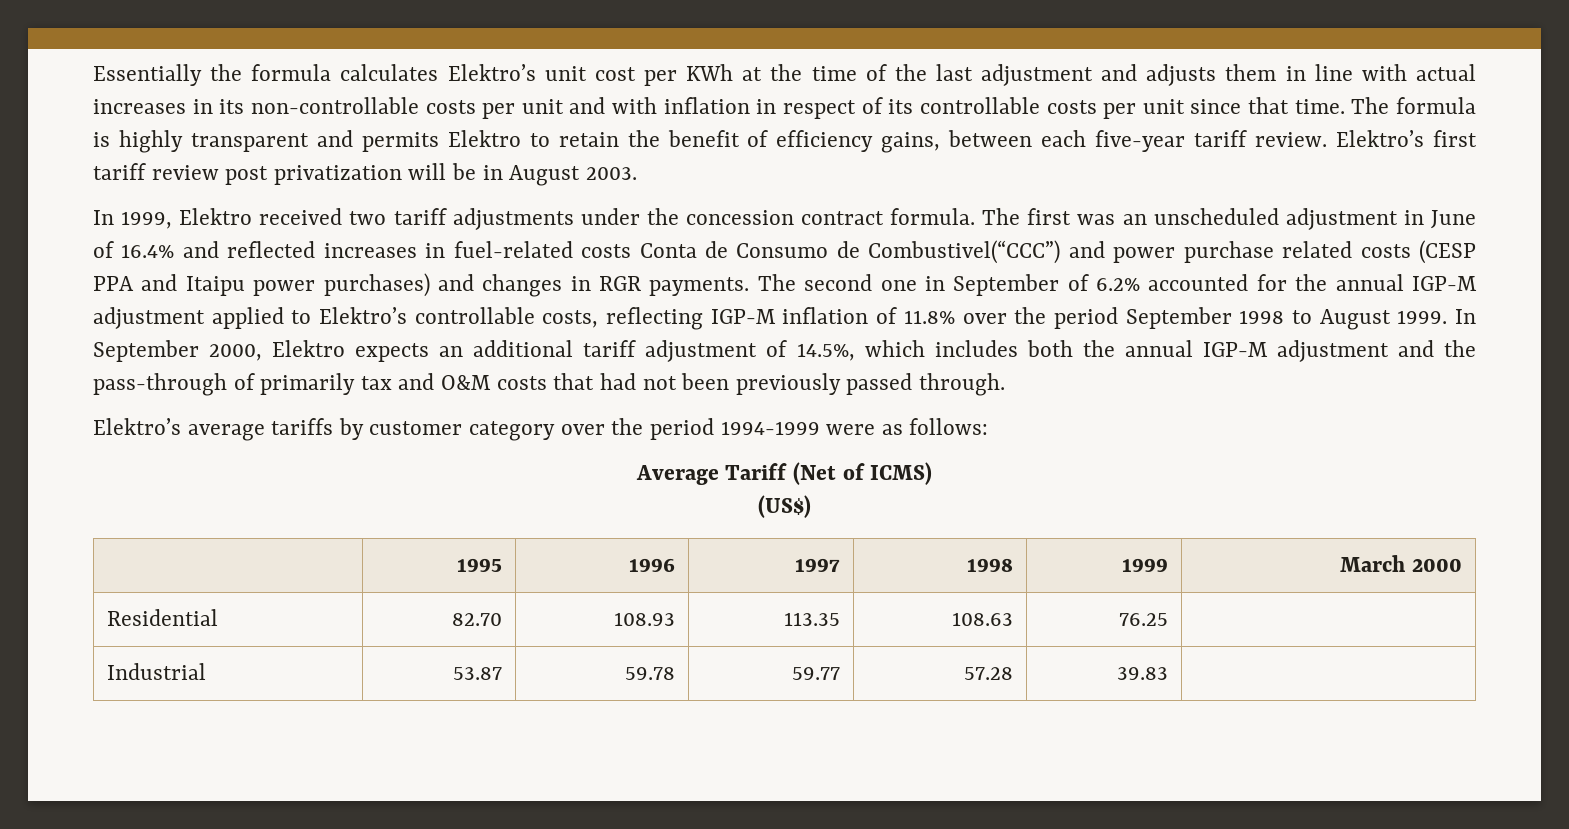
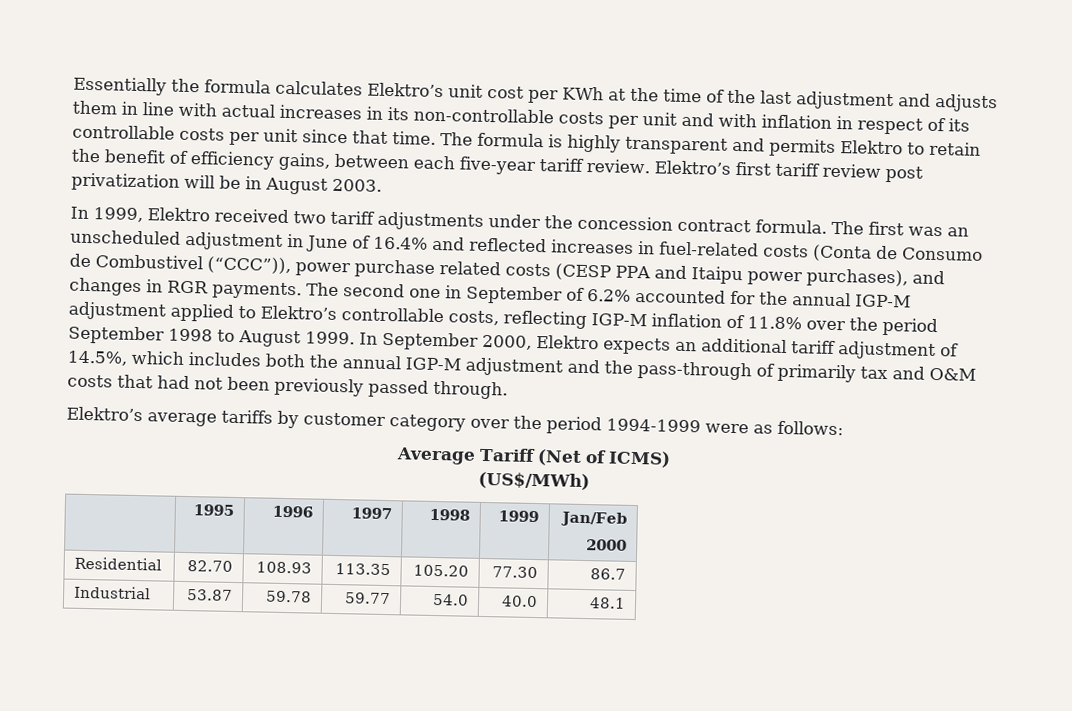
[639,243,697,258] Conta -> [812,244,872,262] (Conta
[868,240,1105,264] Combustivel(“CCC”) and -> [95,254,291,275] Combustivel (“CCC”)),
[323,273,430,297] purchases) -> [805,268,908,288] purchases),
[758,495,811,518] (US$) -> [477,471,590,491] (US$/MWh)
[1339,555,1405,572] March -> [559,511,627,527] Jan/Feb //
[951,612,1013,626] [1118,613,1168,626] 108.63 | 76.25 | -> [412,564,469,577] [491,566,538,579] [589,568,626,580] 105.20 | 77.30 | 86.7
[963,667,1013,680] [1116,667,1168,680] 57.28 | 39.83 | -> [431,593,469,606] [500,595,538,608] [588,597,626,609] 54.0 | 40.0 | 48.1

